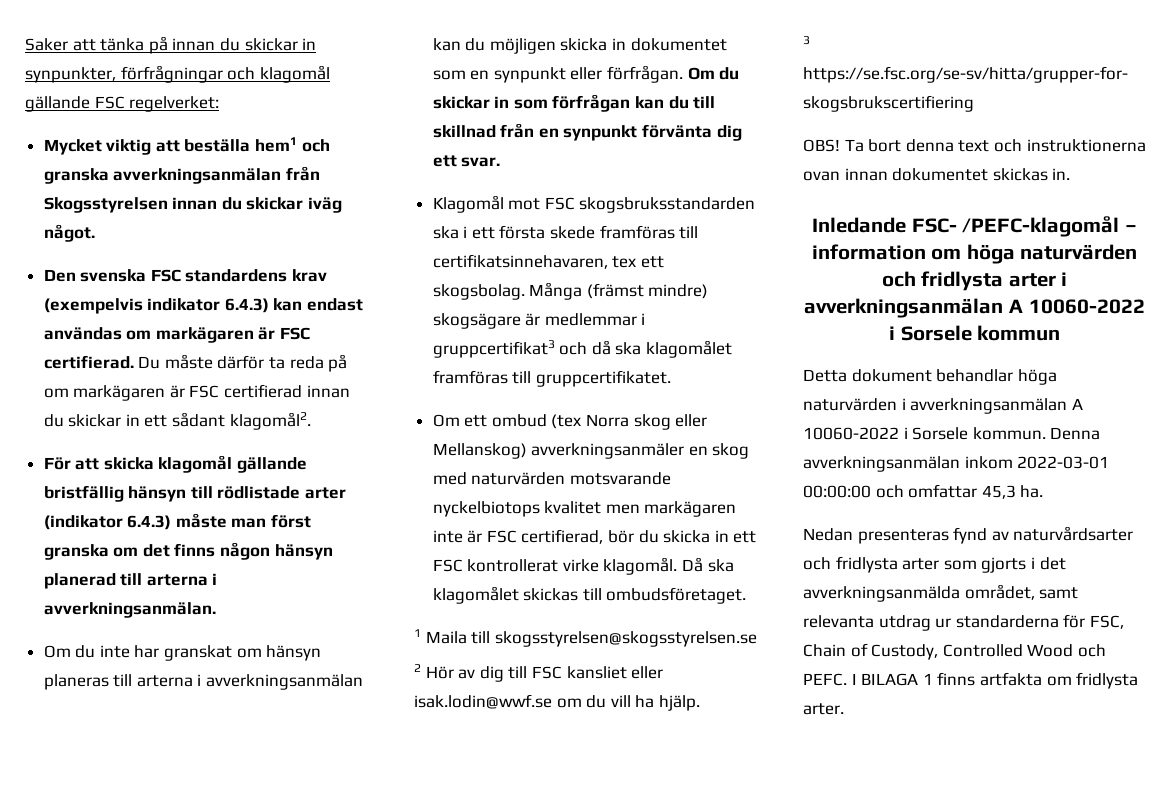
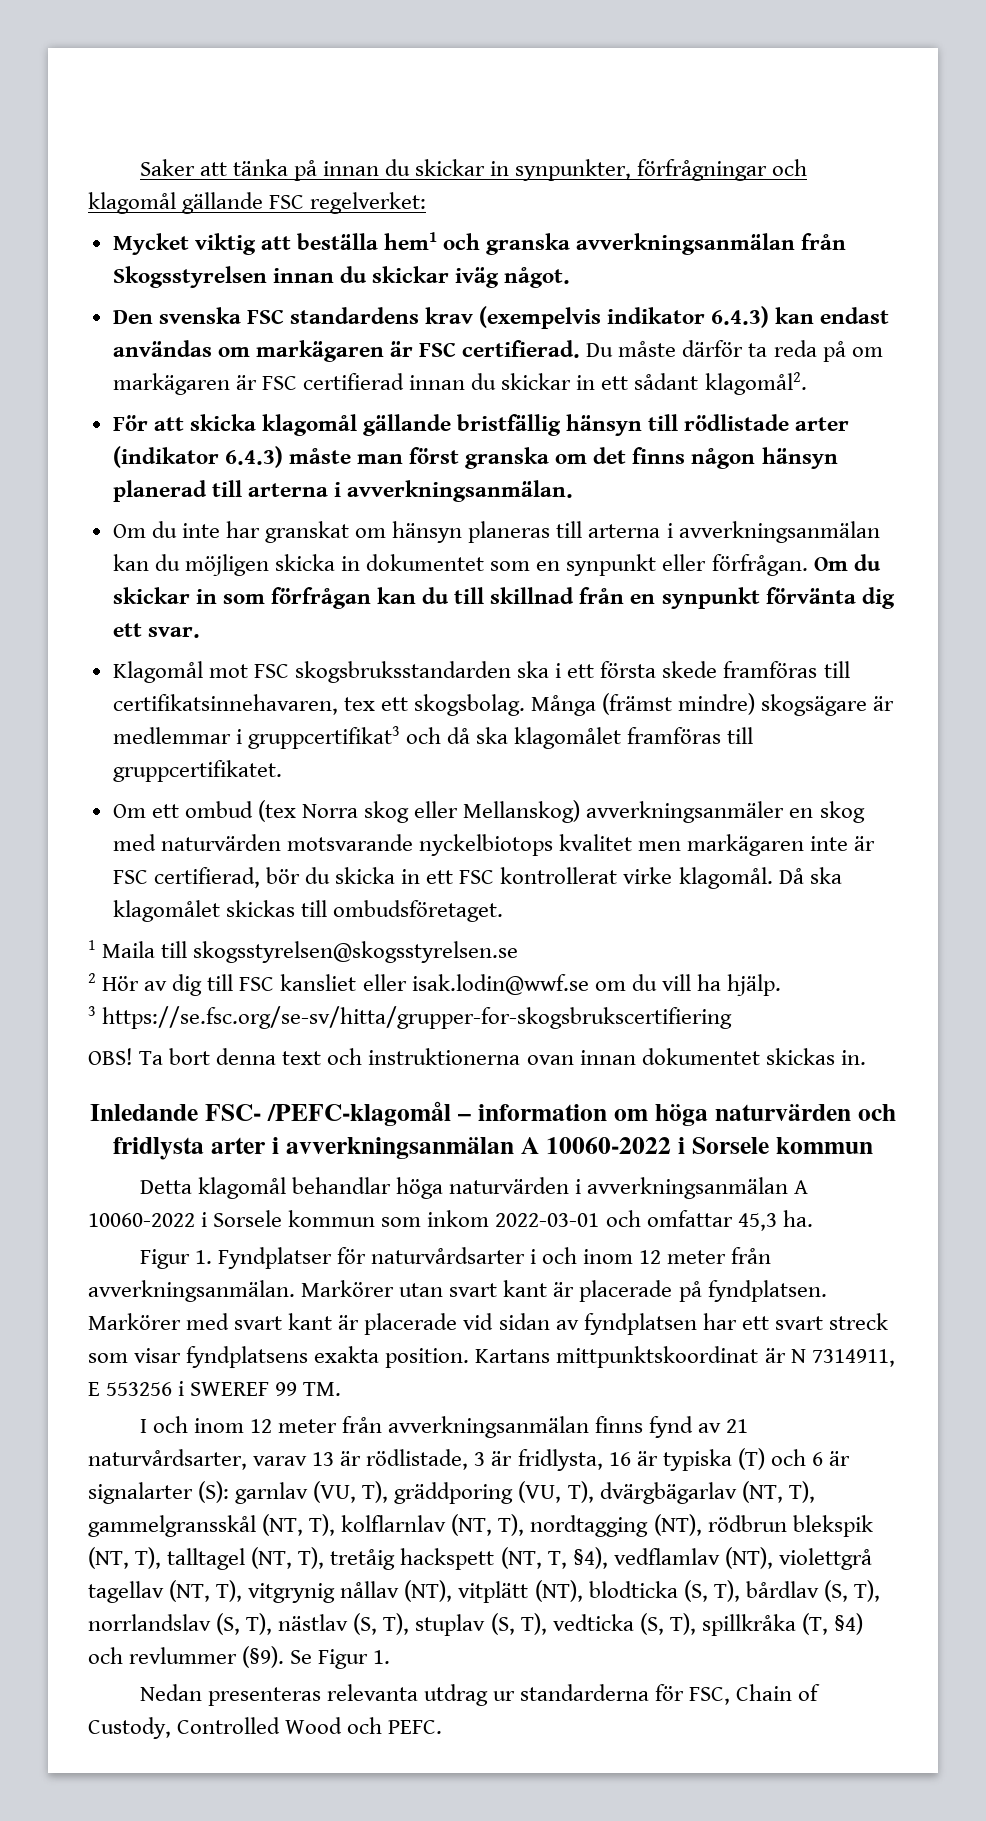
[851,369,932,382] dokument -> [197,1177,286,1199] klagomål
[972,427,1101,440] [803,456,960,472] kommun. Denna avverkningsanmälan -> [288,1210,422,1227] kommun som
[803,485,871,498] 00:00:00 -> (600, 1220) none
[803,526,1134,544] [803,556,1066,573] [803,584,1079,602] Nedan presenteras fynd av naturvårdsarter och fridlysta arter som gjorts i det avverkningsanmälda området, samt -> [139,1247,772,1269] [88,1280,827,1302] [88,1313,888,1335] [88,1346,895,1368] [88,1381,342,1396] [139,1416,749,1438] [88,1448,851,1471] [88,1481,815,1504] [88,1514,873,1537] [88,1547,872,1570] [88,1580,880,1603] [88,1613,864,1636] [88,1646,391,1669] [139,1684,321,1706] Figur 1. Fyndplatser för naturvårdsarter i och inom 12 meter från avverkningsanmälan. Markörer utan svart kant är placerade på fyndplatsen. Markörer med svart kant är placerade vid sidan av fyndplatsen har ett svart streck som visar fyndplatsens exakta position. Kartans mittpunktskoordinat är N 7314911, E 553256 i SWEREF 99 TM. // I och inom 12 meter från avverkningsanmälan finns fynd av 21 naturvårdsarter, varav 13 är rödlistade, 3 är fridlysta, 16 är typiska (T) och 6 är signalarter (S): garnlav (VU, T), gräddporing (VU, T), dvärgbägarlav (NT, T), gammelgransskål (NT, T), kolflarnlav (NT, T), nordtagging (NT), rödbrun blekspik (NT, T), talltagel (NT, T), tretåig hackspett (NT, T, §4), vedflamlav (NT), violettgrå tagellav (NT, T), vitgrynig nållav (NT), vitplätt (NT), blodticka (S, T), bårdlav (S, T), norrlandslav (S, T), nästlav (S, T), stuplav (S, T), vedticka (S, T), spillkråka (T, §4) och revlummer (§9). Se Figur 1. // Nedan presenteras
[851,672,1139,689] [803,703,844,715] I BILAGA 1 finns artfakta om fridlysta arter. -> (443, 1727) none

